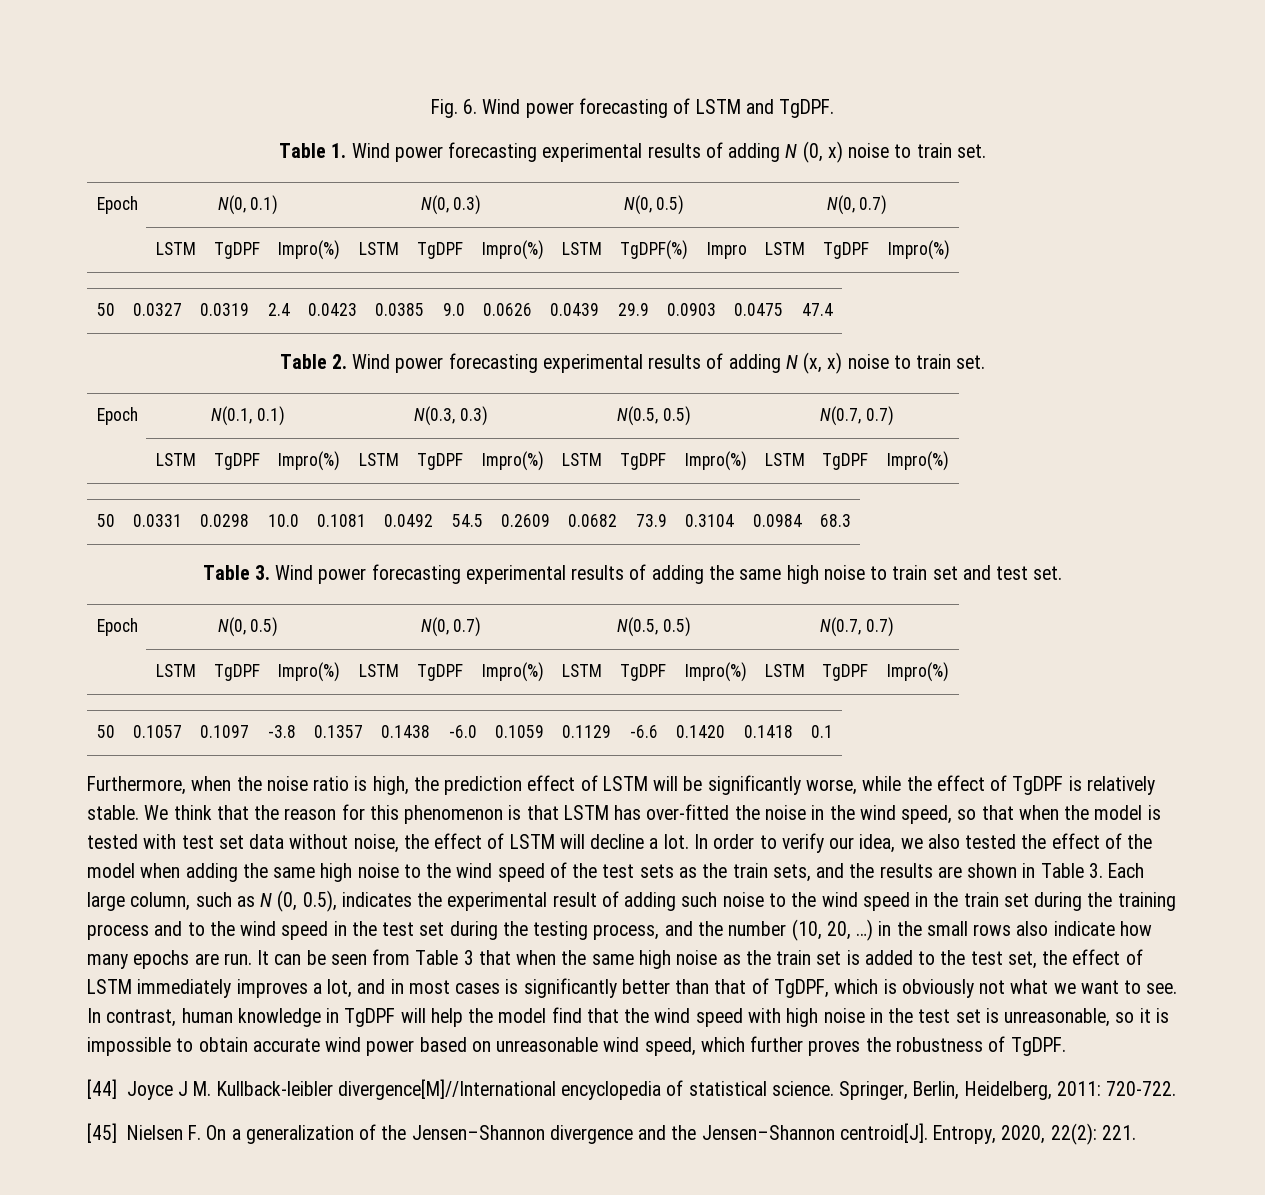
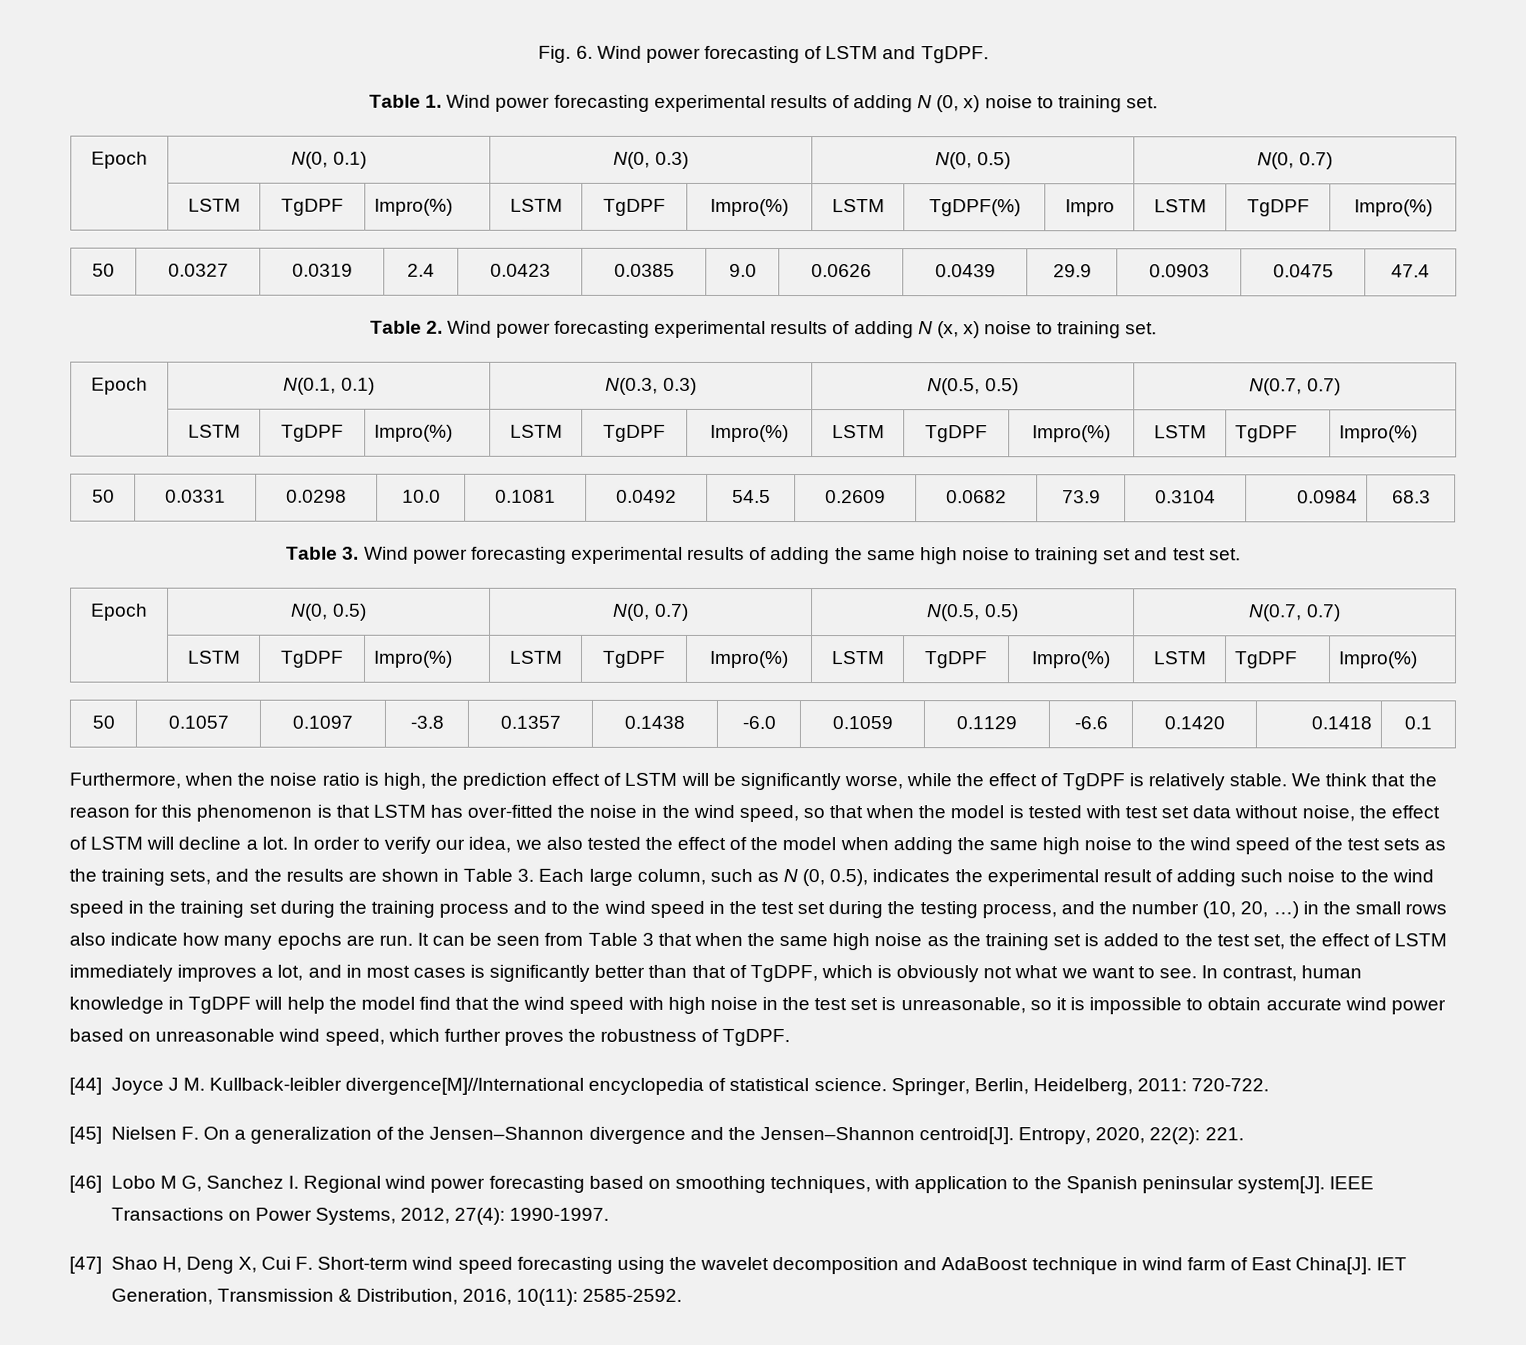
[916,143,952,158] train -> [1057,95,1122,113] training
[916,354,952,369] train -> [1057,321,1122,339] training
[892,565,928,580] train -> [1035,547,1100,565] training
[732,863,768,878] train -> [101,868,166,886] training
[963,892,999,907] train -> [180,900,245,918] training
[776,950,812,965] train -> [984,933,1049,951] training
(1136, 1132) none -> [69,1175,1375,1194] [110,1207,610,1225] [69,1256,1408,1275] [110,1288,683,1306] // [46] Lobo M G, Sanchez I. Regional wind power forecasting based on smoothing techniques, with application to the Spanish peninsular system[J]. IEEE Transactions on Power Systems, 2012, 27(4): 1990-1997. // [47] Shao H, Deng X, Cui F. Short‐term wind speed forecasting using the wavelet decomposition and AdaBoost technique in wind farm of East China[J]. IET Generation, Transmission & Distribution, 2016, 10(11): 2585-2592.

